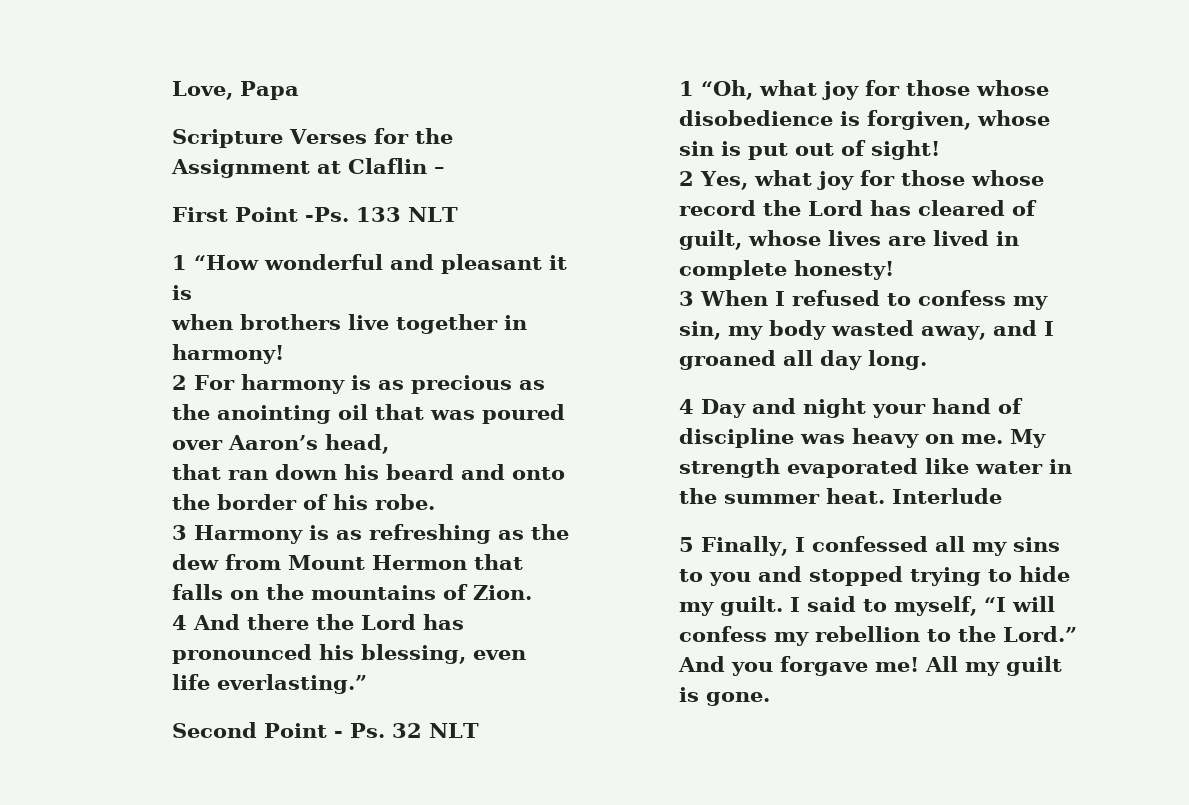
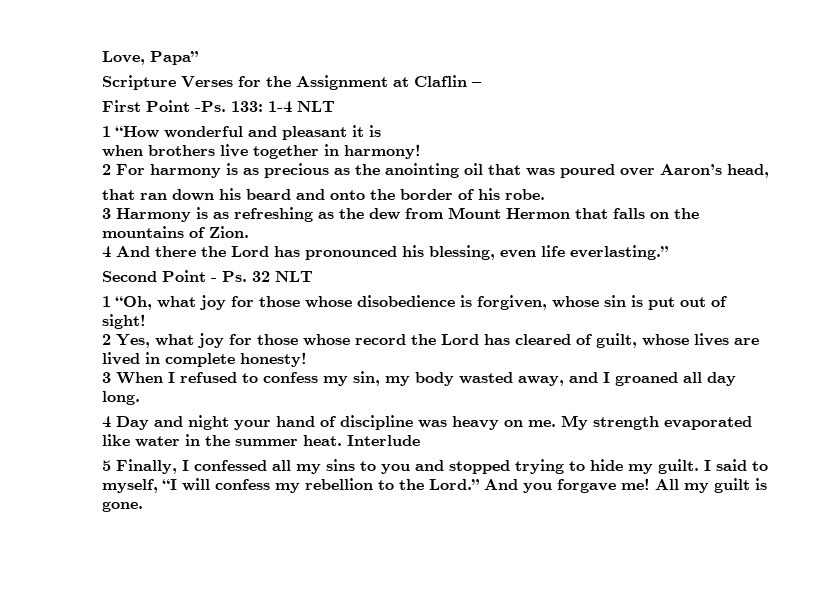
[239,81,299,100] Papa -> [150,51,199,65] Papa”
[355,207,401,222] 133 -> [231,101,293,113] 133: 1-4

